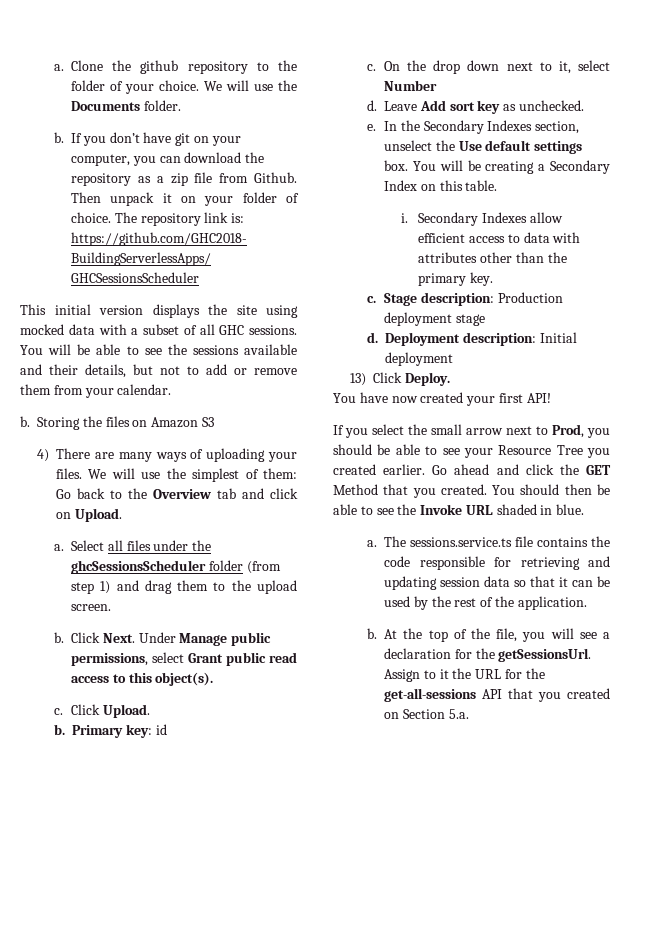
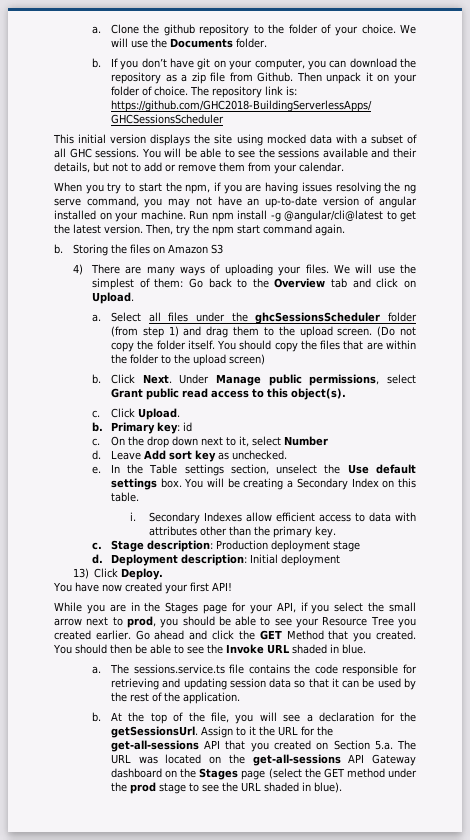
(172, 389) none -> [54,182,417,194] [54,196,417,208] [54,210,416,222] [54,224,345,236] // When you try to start the npm, if you are having issues resolving the ng serve command, you may not have an up-to-date version of angular installed on your machine. Run npm install -g @angular/cli@latest to get the latest version. Then, try the npm start command again.
(112, 607) none -> [377,326,416,337] [110,340,416,352] [110,354,265,366] (Do not copy the folder itself. You should copy the files that are within the folder to the upload screen)
[423,120,533,134] Secondary Indexes -> [149,464,224,476] Table settings
[333,425,344,435] If -> [54,602,308,614] While you are in the Stages page for your API, if
[552,424,584,438] Prod, -> [126,616,156,628] prod,
(469, 714) none -> [397,740,417,750] [110,754,416,766] [110,768,417,780] [110,782,342,794] The URL was located on the get-all-sessions API Gateway dashboard on the Stages page (select the GET method under the prod stage to see the URL shaded in blue).

